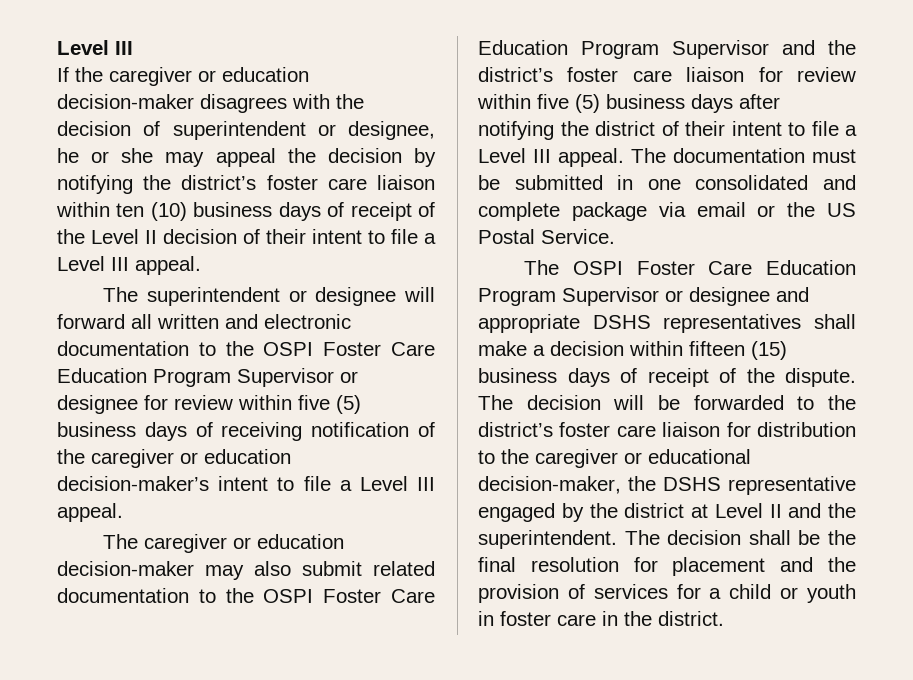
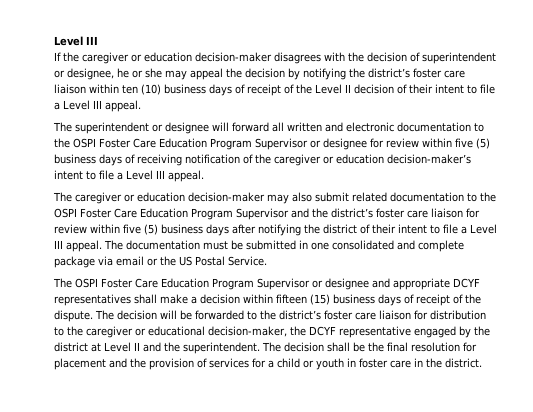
[592,315,651,329] DSHS -> [453,278,480,288] DCYF
[663,477,721,491] DSHS -> [309,326,336,336] DCYF

